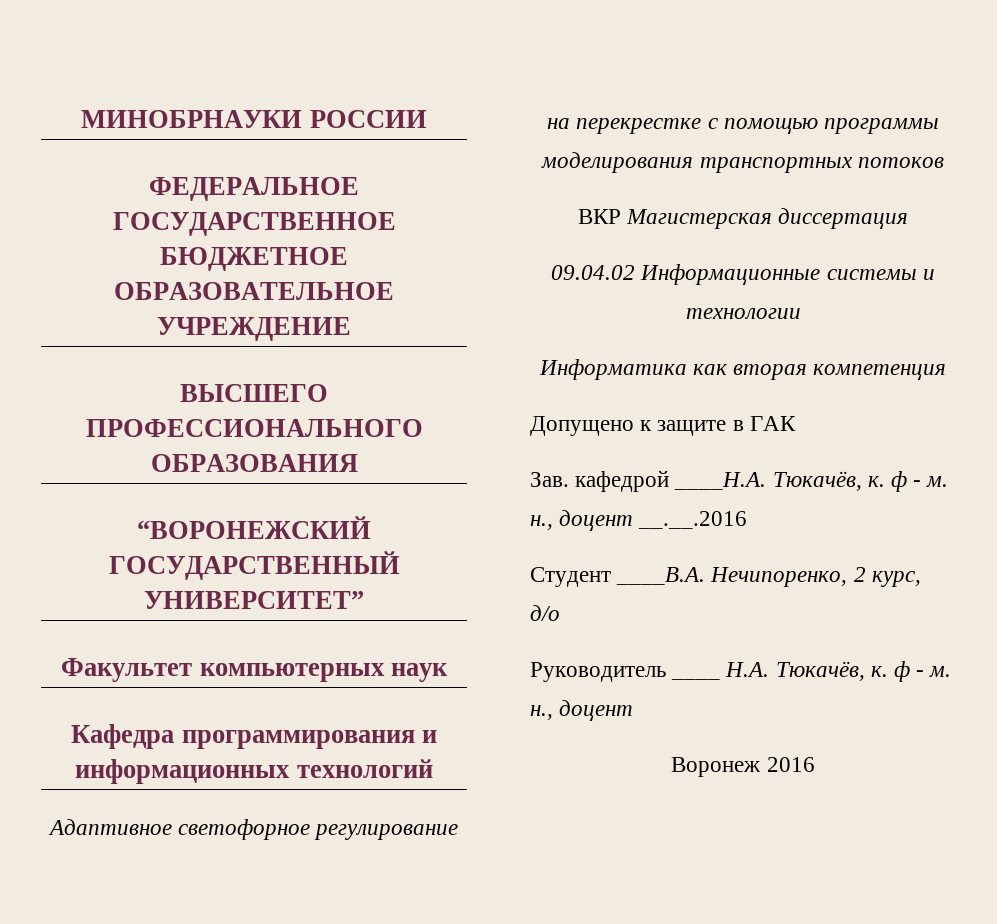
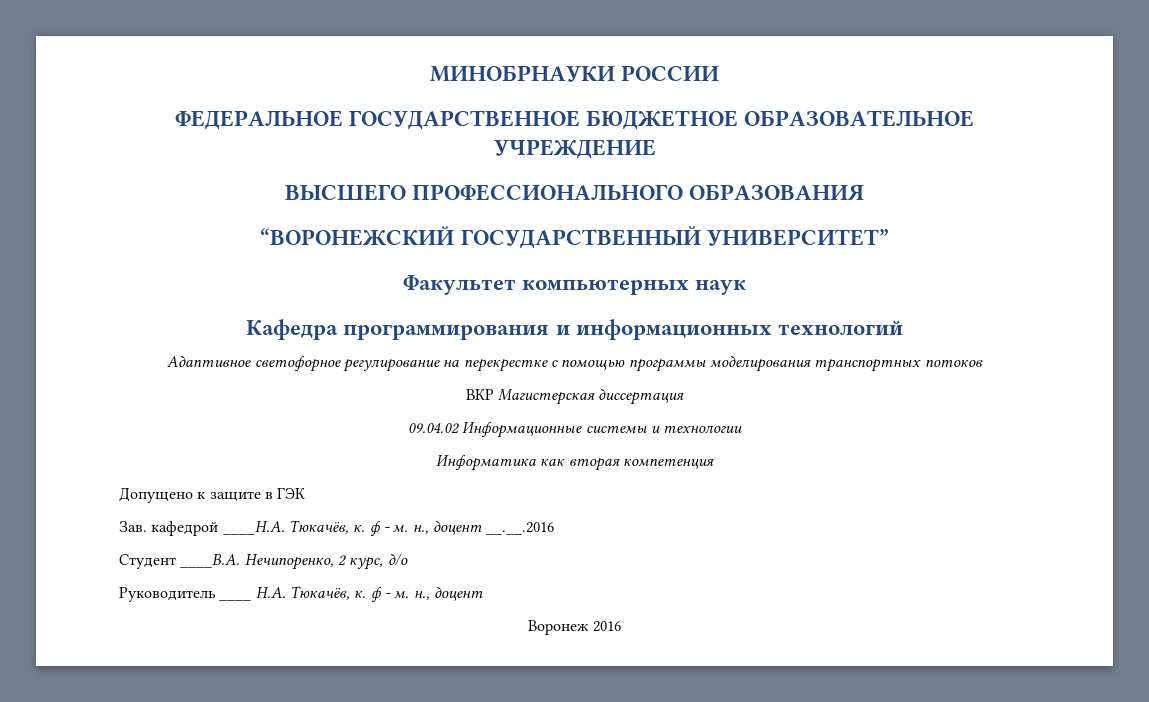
[749,416,796,431] ГАК -> [277,487,306,499] ГЭК

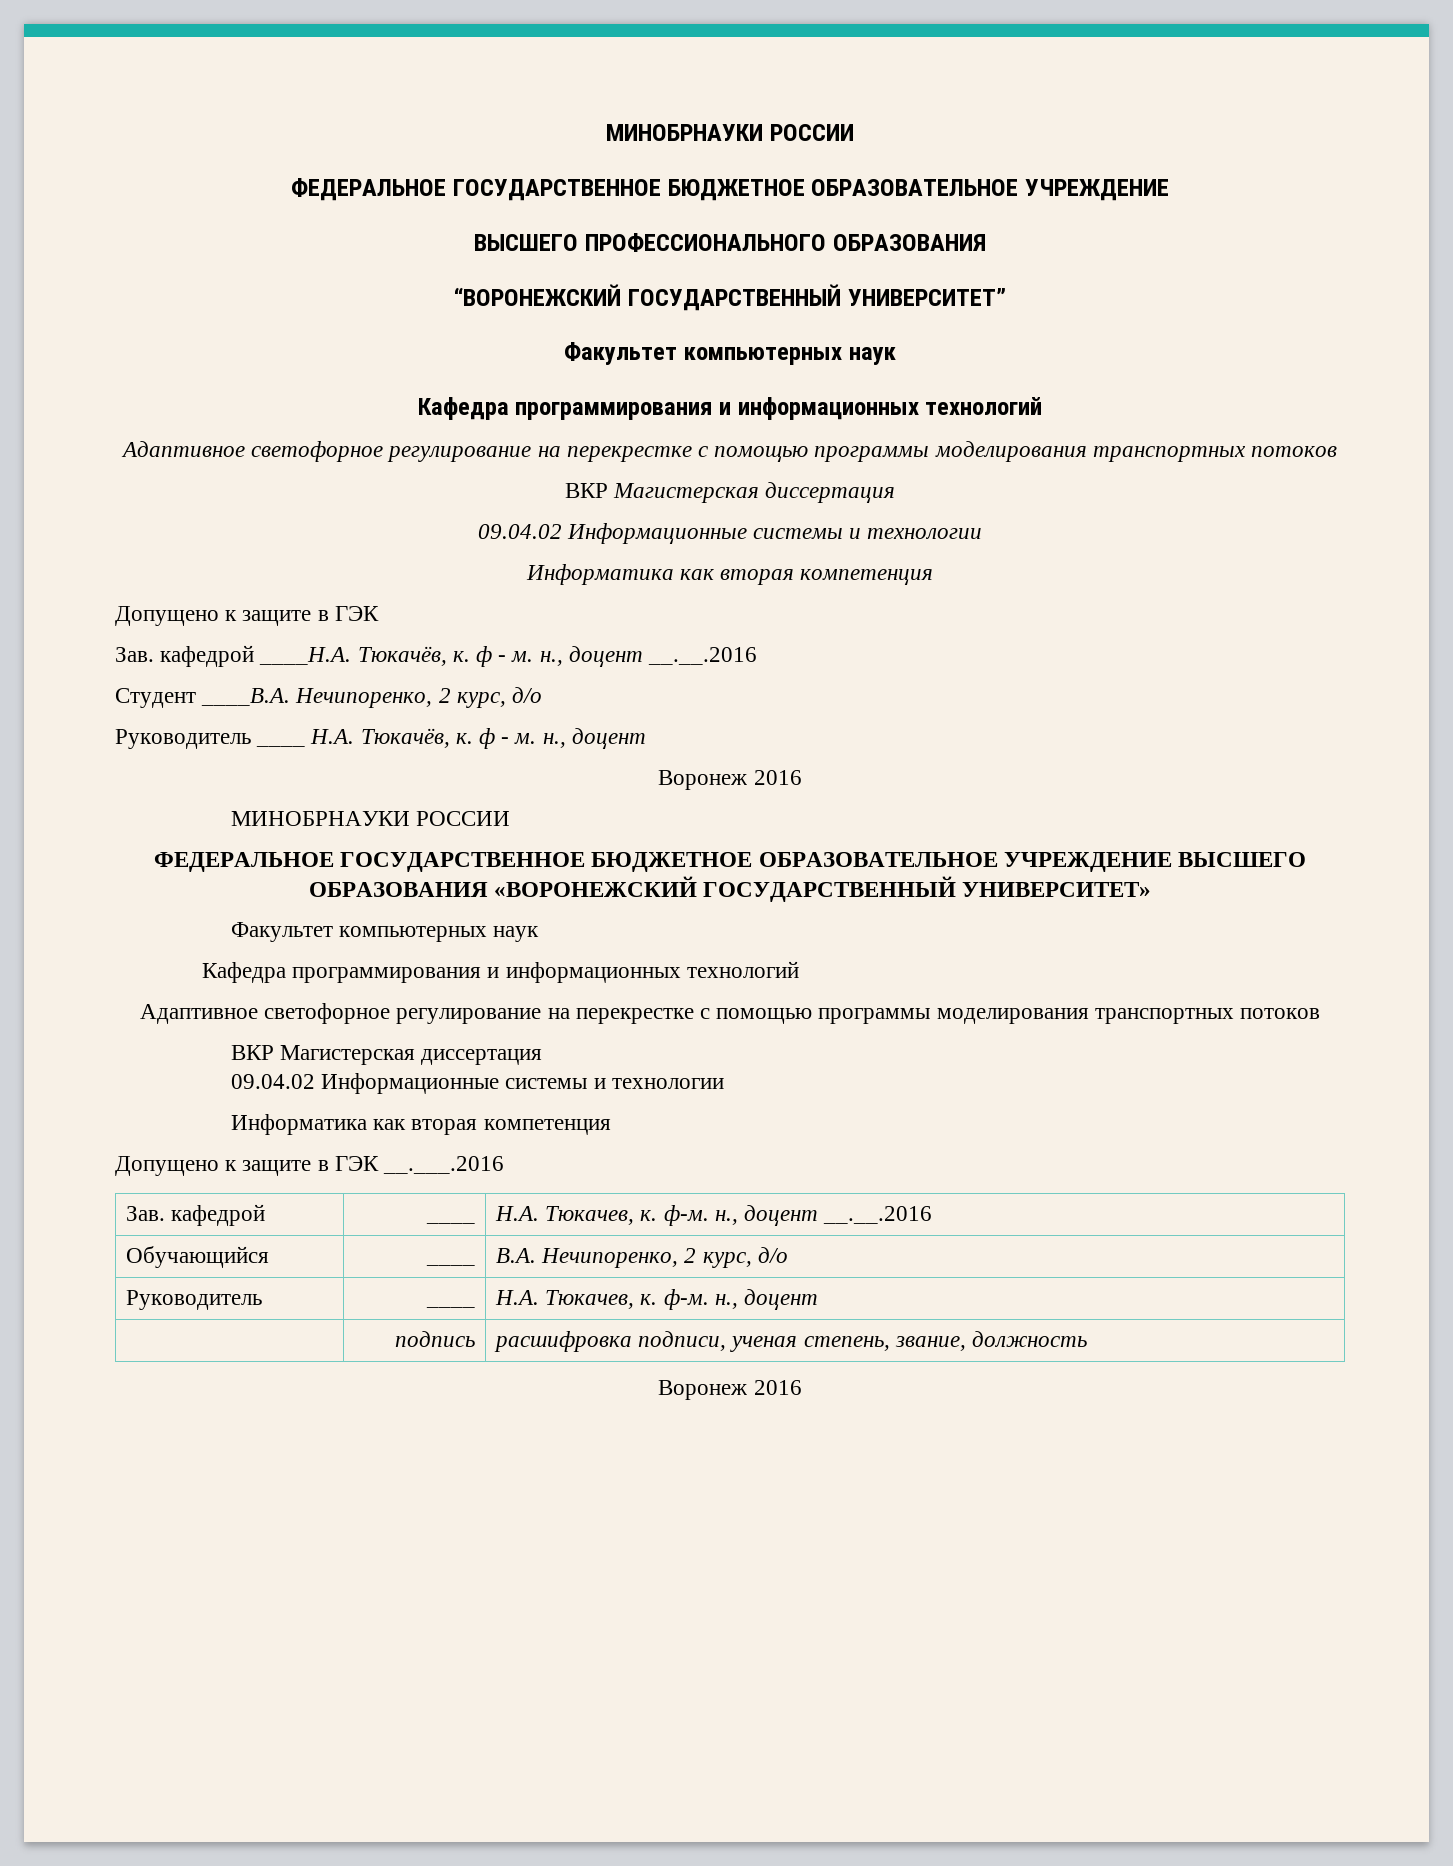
(621, 626) none -> [230,811,511,826] [153,852,1307,872] [308,876,1152,902] [230,922,540,942] [201,961,799,983] [139,1003,1321,1024] [230,1045,543,1065] [230,1073,724,1094] [230,1114,611,1135] [115,1156,505,1176] [126,1204,266,1226] [425,1221,475,1224] [495,1205,933,1226] [126,1246,270,1268] [425,1263,475,1266] [496,1247,788,1268] [126,1290,263,1310] [425,1305,475,1308] [495,1289,819,1310] [394,1331,475,1347] [494,1331,1088,1352] [658,1380,802,1400] // МИНОБРНАУКИ РОССИИ // ФЕДЕРАЛЬНОЕ ГОСУДАРСТВЕННОЕ БЮДЖЕТНОЕ ОБРАЗОВАТЕЛЬНОЕ УЧРЕЖДЕНИЕ ВЫСШЕГО ОБРАЗОВАНИЯ «ВОРОНЕЖСКИЙ ГОСУДАРСТВЕННЫЙ УНИВЕРСИТЕТ» // Факультет компьютерных наук // Кафедра программирования и информационных технологий // Адаптивное светофорное регулирование на перекрестке с помощью программы моделирования транспортных потоков // ВКР Магистерская диссертация // 09.04.02 Информационные системы и технологии // Информатика как вторая компетенция // Допущено к защите в ГЭК __.___.2016 // Зав. кафедрой | ____ | Н.А. Тюкачев, к. ф-м. н., доцент __.__.2016 // Обучающийся | ____ | В.А. Нечипоренко, 2 курс, д/о // Руководитель | ____ | Н.А. Тюкачев, к. ф-м. н., доцент // | подпись | расшифровка подписи, ученая степень, звание, должность // Воронеж 2016

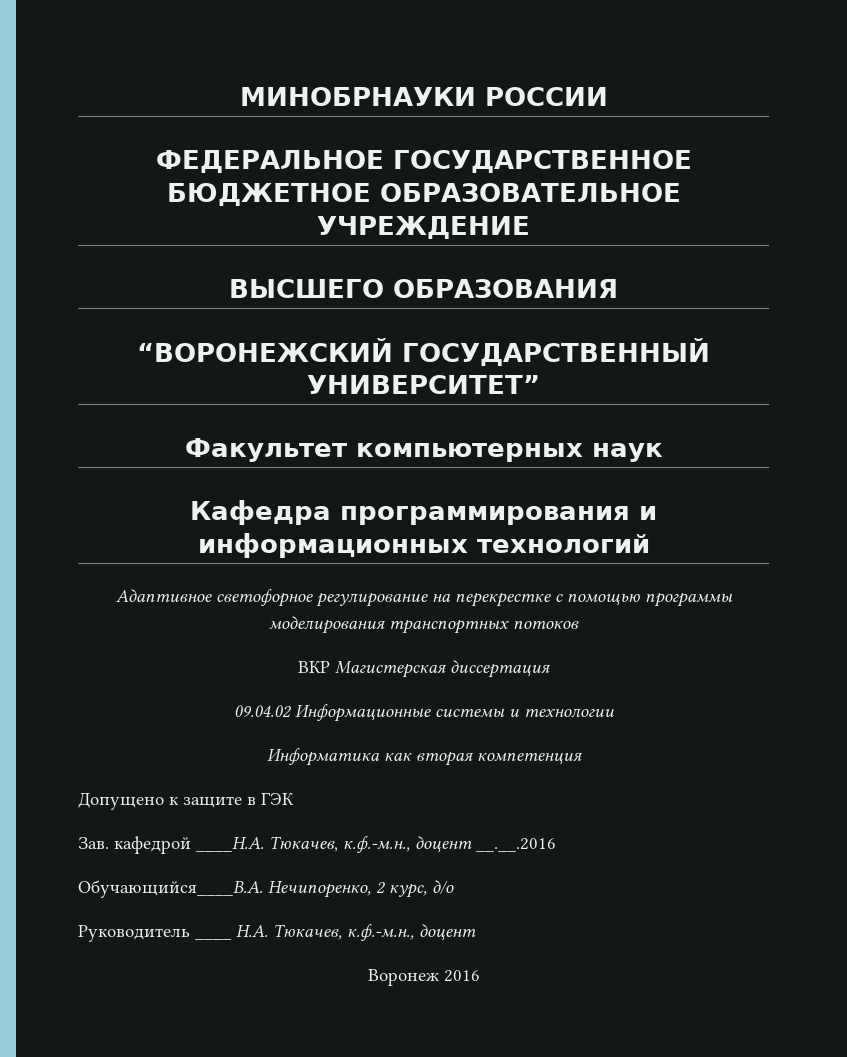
[585,233,826,252] ПРОФЕССИОНАЛЬНОГО -> (384, 288) none
[357,646,758,667] [115,688,291,708] Тюкачёв, к. ф - м. н., доцент __.__.2016 // Студент ____В.А. -> [269,836,556,853] [78,880,263,898] Тюкачев, к.ф.-м.н., доцент __.__.2016 // Обучающийся____В.А.
[360,728,646,749] [658,770,802,790] [230,811,511,826] [153,852,1307,872] [308,876,1152,902] [230,922,540,942] [201,961,799,983] [139,1003,1321,1024] [230,1045,543,1065] [230,1073,724,1094] [230,1114,611,1135] [115,1156,505,1176] [126,1204,266,1226] [425,1221,475,1224] [495,1205,933,1226] [126,1246,270,1268] [425,1263,475,1266] [496,1247,788,1268] [126,1290,263,1310] [425,1305,475,1308] [495,1289,819,1310] [394,1331,475,1347] [494,1331,1088,1352] Тюкачёв, к. ф - м. н., доцент // Воронеж 2016 // МИНОБРНАУКИ РОССИИ // ФЕДЕРАЛЬНОЕ ГОСУДАРСТВЕННОЕ БЮДЖЕТНОЕ ОБРАЗОВАТЕЛЬНОЕ УЧРЕЖДЕНИЕ ВЫСШЕГО ОБРАЗОВАНИЯ «ВОРОНЕЖСКИЙ ГОСУДАРСТВЕННЫЙ УНИВЕРСИТЕТ» // Факультет компьютерных наук // Кафедра программирования и информационных технологий // Адаптивное светофорное регулирование на перекрестке с помощью программы моделирования транспортных потоков // ВКР Магистерская диссертация // 09.04.02 Информационные системы и технологии // Информатика как вторая компетенция // Допущено к защите в ГЭК __.___.2016 // Зав. кафедрой | ____ | Н.А. Тюкачев, к. ф-м. н., доцент __.__.2016 // Обучающийся | ____ | В.А. Нечипоренко, 2 курс, д/о // Руководитель | ____ | Н.А. Тюкачев, к. ф-м. н., доцент // | подпись | расшифровка подписи, ученая степень, звание, должность -> [273,924,476,941] Тюкачев, к.ф.-м.н., доцент

